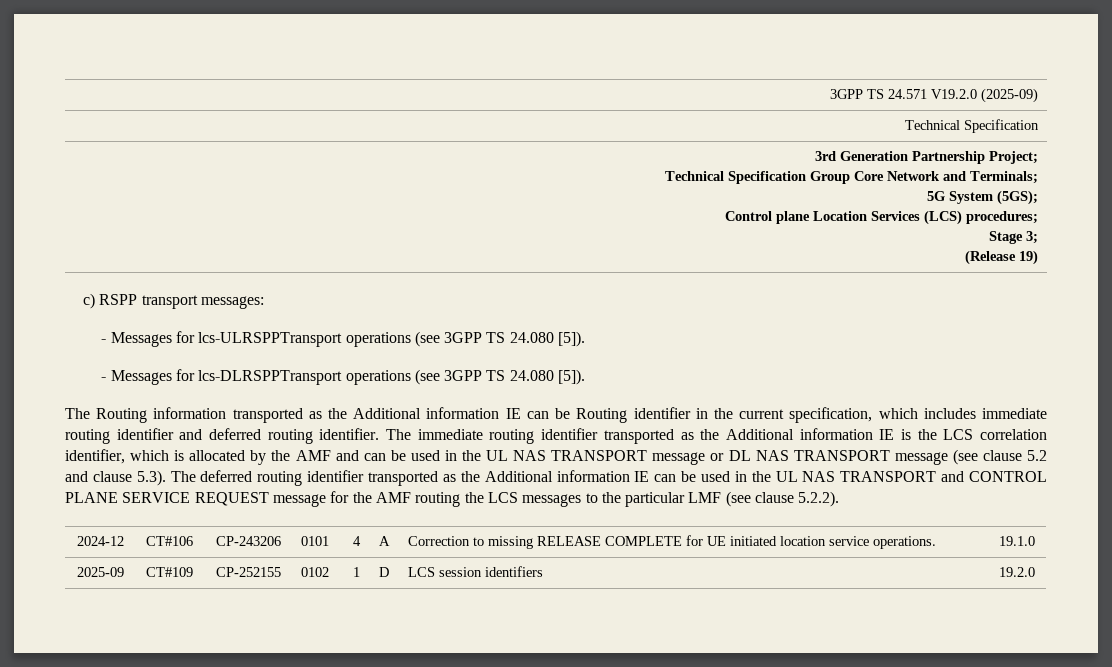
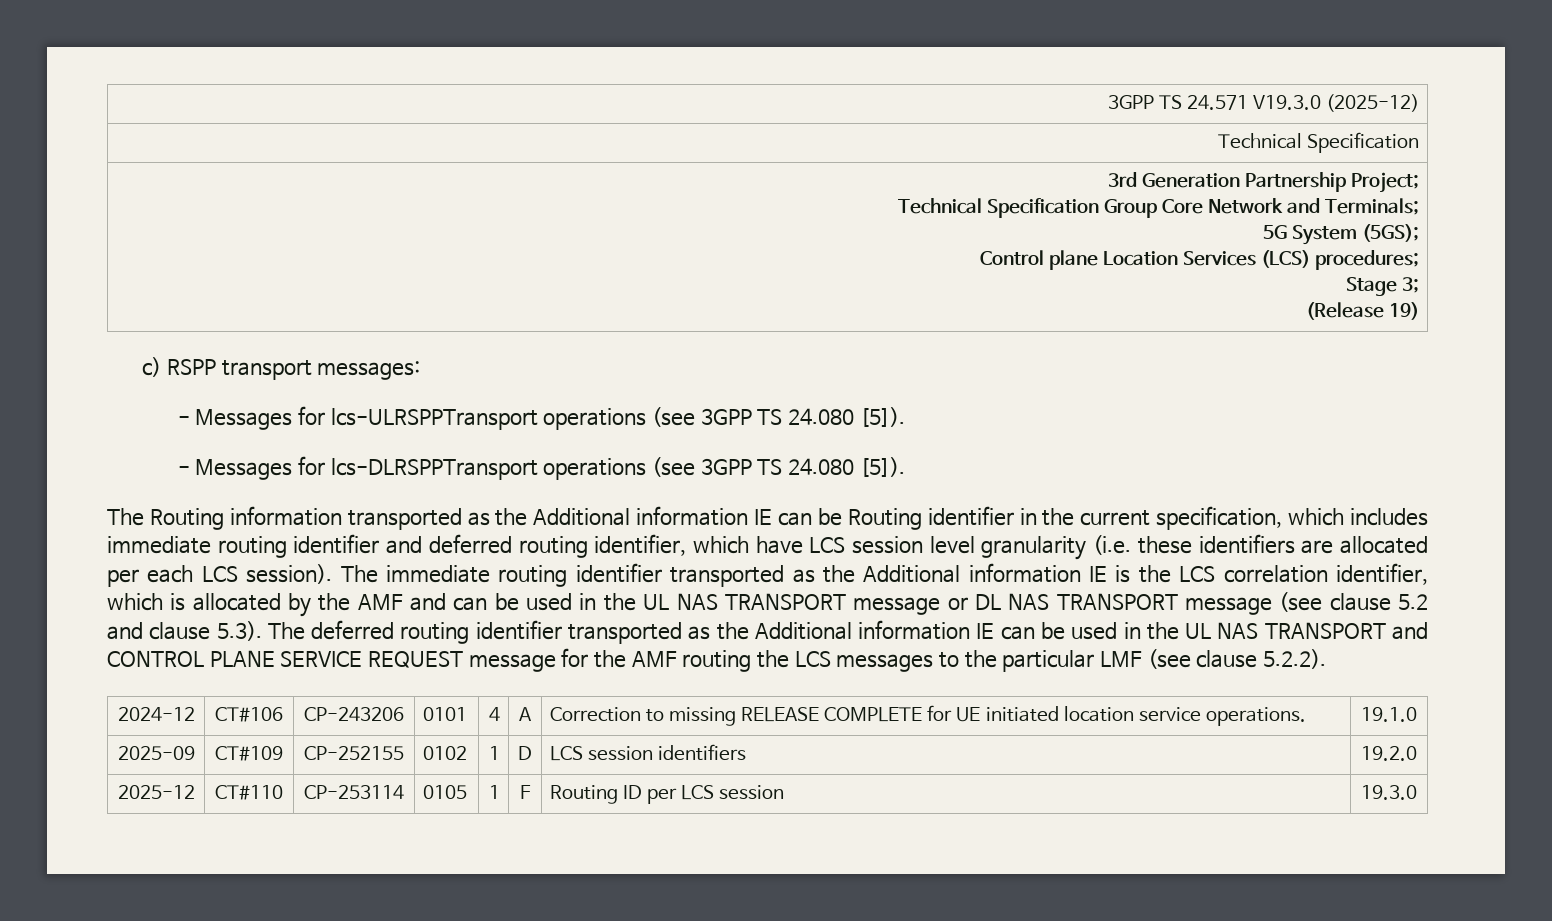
[931,88,1039,103] V19.2.0 (2025-09) -> [1253,94,1420,112] V19.3.0 (2025-12)
[319,428,380,440] identifier. -> [594,534,1429,560] [107,564,333,587] identifier, which have LCS session level granularity (i.e. these identifiers are allocated per each LCS session).
(1035, 572) none -> [117,785,195,799] [215,785,283,800] [304,785,404,799] [422,785,467,799] [489,785,501,799] [519,785,531,799] [549,785,785,804] [1361,785,1417,800] // 2025-12 | CT#110 | CP-253114 | 0105 | 1 | F | Routing ID per LCS session | 19.3.0

